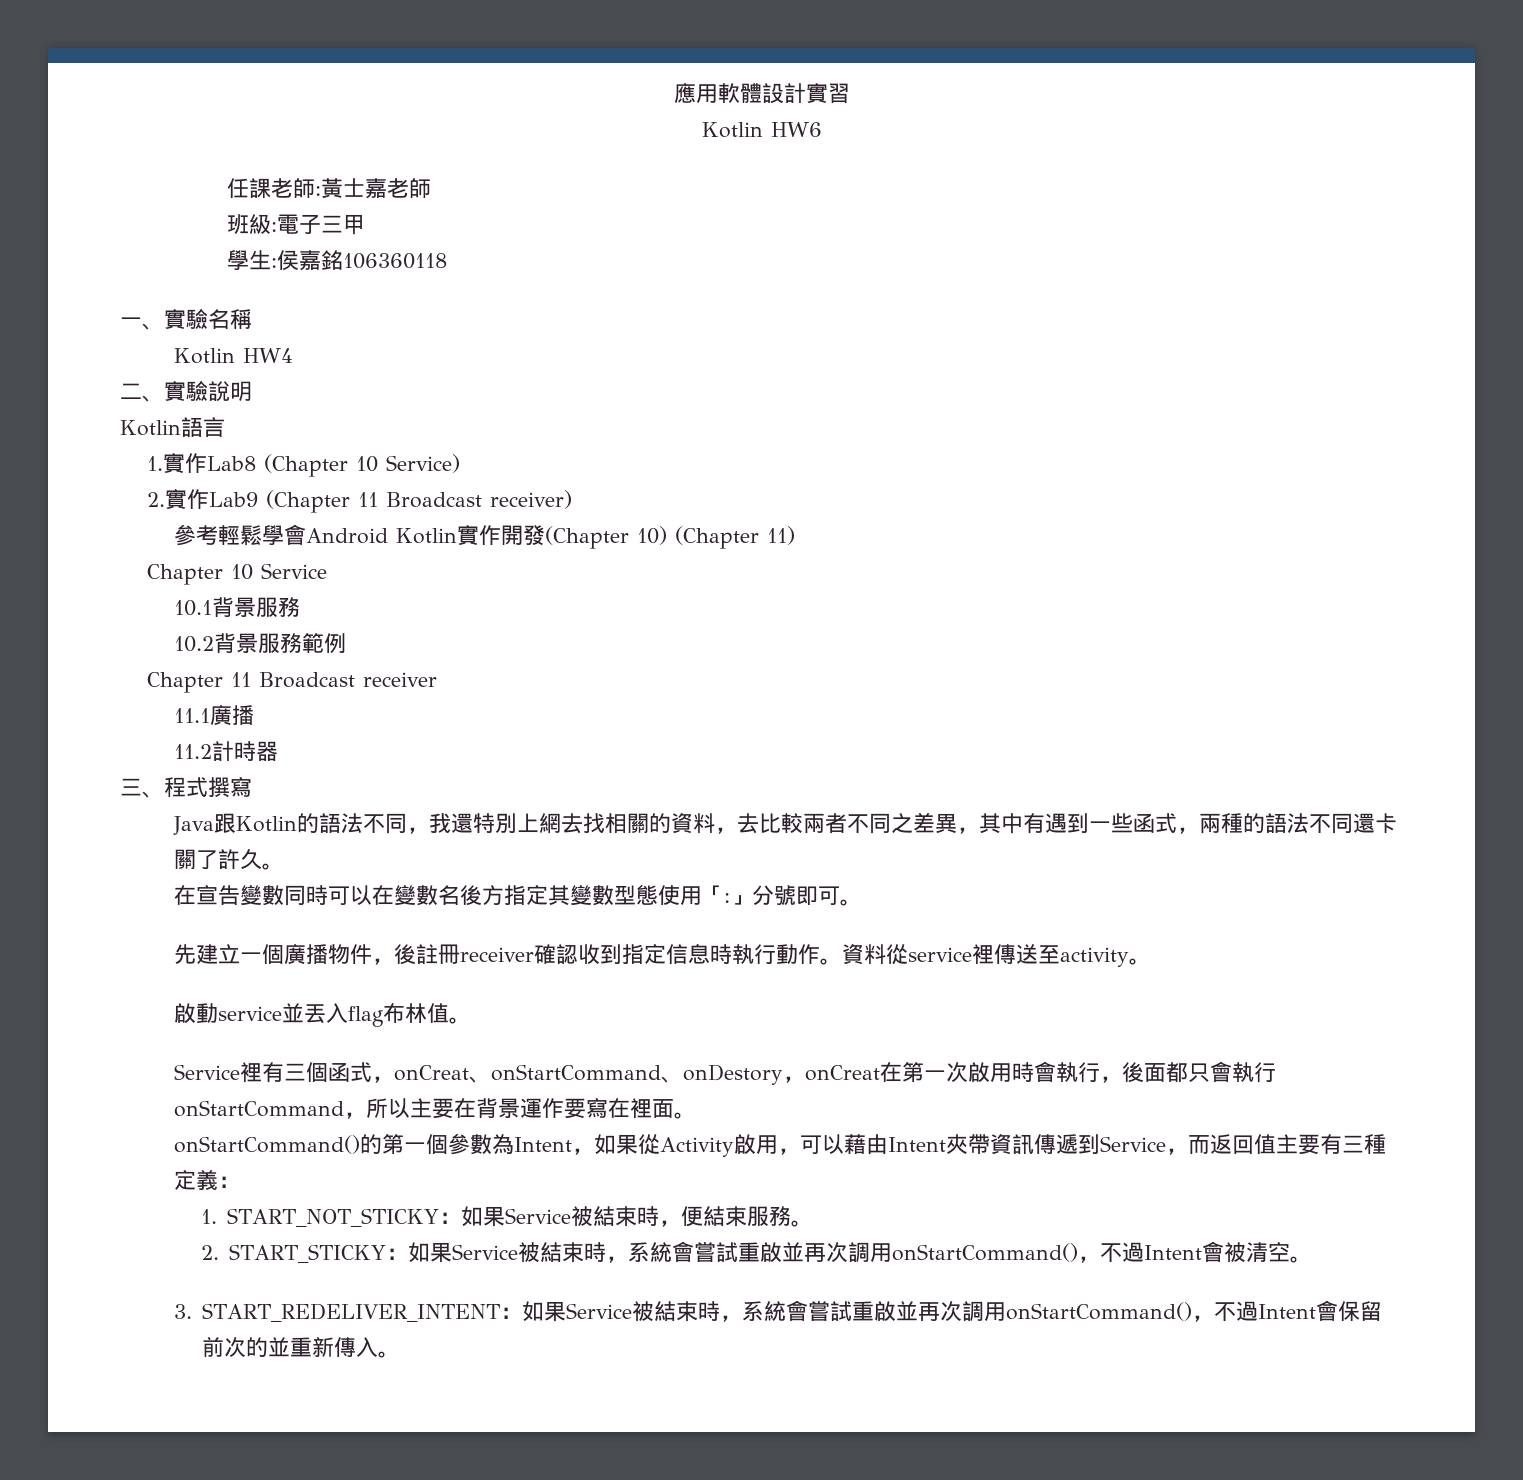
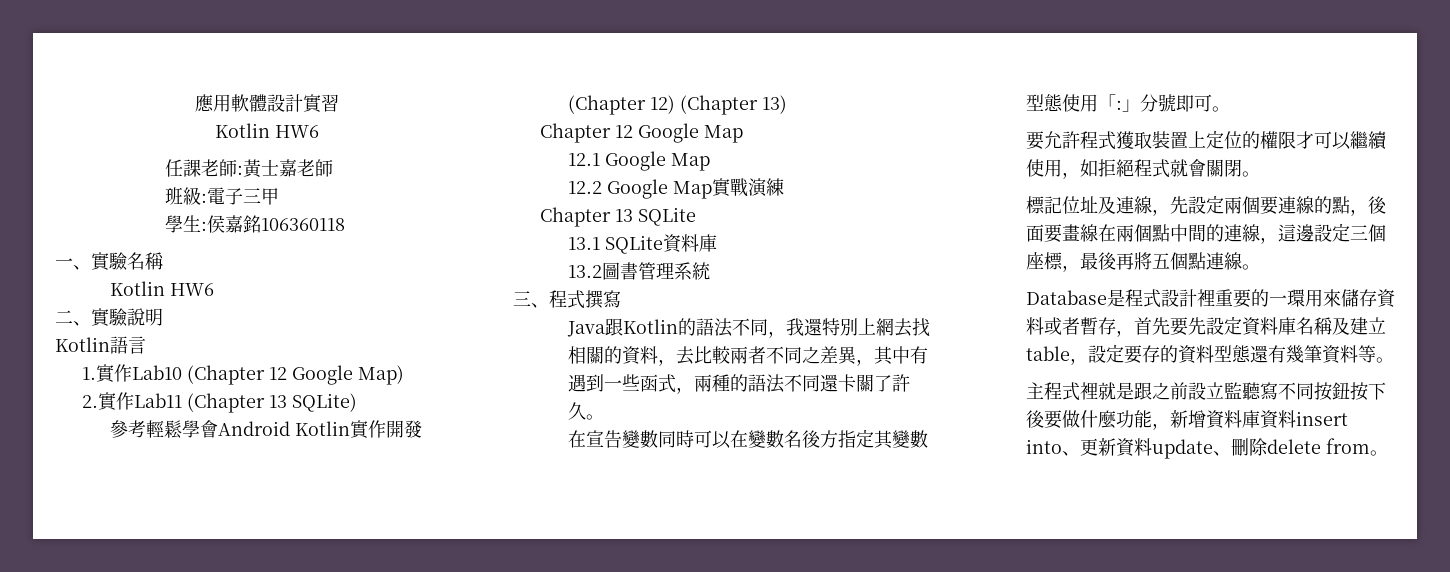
[242,348,293,363] HW4 -> [169,283,214,296] HW6
[206,454,460,477] [146,489,572,513] Lab8 (Chapter 10 Service) // 2.實作Lab9 (Chapter 11 Broadcast receiver) -> [132,365,405,385] [82,392,358,413] Lab10 (Chapter 12 Google Map) // 2.實作Lab11 (Chapter 13 SQLite)
[636,526,795,549] [146,563,327,585] [173,597,300,617] [173,633,346,654] [146,672,437,693] [173,705,254,726] [173,741,278,761] 10) (Chapter 11) // Chapter 10 Service // 10.1背景服務 // 10.2背景服務範例 // Chapter 11 Broadcast receiver // 11.1廣播 // 11.2計時器 -> [649,95,787,115] [540,123,744,143] [567,151,710,171] [567,178,784,199] [540,207,697,227] [567,234,717,254] [567,262,710,280] 12) (Chapter 13) // Chapter 12 Google Map // 12.1 Google Map // 12.2 Google Map實戰演練 // Chapter 13 SQLite // 13.1 SQLite資料庫 // 13.2圖書管理系統
[173,943,1151,967] [173,1003,471,1027] [173,1061,1276,1085] [173,1098,696,1119] [173,1133,1386,1157] [173,1169,240,1190] [200,1206,814,1227] [200,1241,1313,1263] [173,1300,1383,1322] [202,1336,379,1357] 先建立一個廣播物件，後註冊receiver確認收到指定信息時執行動作。資料從service裡傳送至activity。 // 啟動service並丟入flag布林值。 // Service裡有三個函式，onCreat、onStartCommand、onDestory，onCreat在第一次啟用時會執行，後面都只會執行onStartCommand，所以主要在背景運作要寫在裡面。 // onStartCommand()的第一個參數為Intent，如果從Activity啟用，可以藉由Intent夾帶資訊傳遞到Service，而返回值主要有三種定義： // 1. START_NOT_STICKY：如果Service被結束時，便結束服務。 // 2. START_STICKY：如果Service被結束時，系統會嘗試重啟並再次調用onStartCommand()，不過Intent會被清空。 // 3. START_REDELIVER_INTENT：如果Service被結束時，系統會嘗試重啟並再次調用onStartCommand()，不過Intent會保留前次的並重新傳入 -> [1025,130,1388,150] [1025,159,1260,179] [1025,195,1387,216] [1025,223,1386,244] [1025,252,1260,272] [1025,289,1396,308] [1025,316,1386,337] [1025,344,1394,365] [1025,382,1386,401] [1025,410,1348,430] [1025,438,1370,459] 要允許程式獲取裝置上定位的權限才可以繼續使用，如拒絕程式就會關閉。 // 標記位址及連線，先設定兩個要連線的點，後面要畫線在兩個點中間的連線，這邊設定三個座標，最後再將五個點連線。 // Database是程式設計裡重要的一環用來儲存資料或者暫存，首先要先設定資料庫名稱及建立table，設定要存的資料型態還有幾筆資料等。 // 主程式裡就是跟之前設立監聽寫不同按鈕按下後要做什麼功能，新增資料庫資料insert into、更新資料update、刪除delete from

